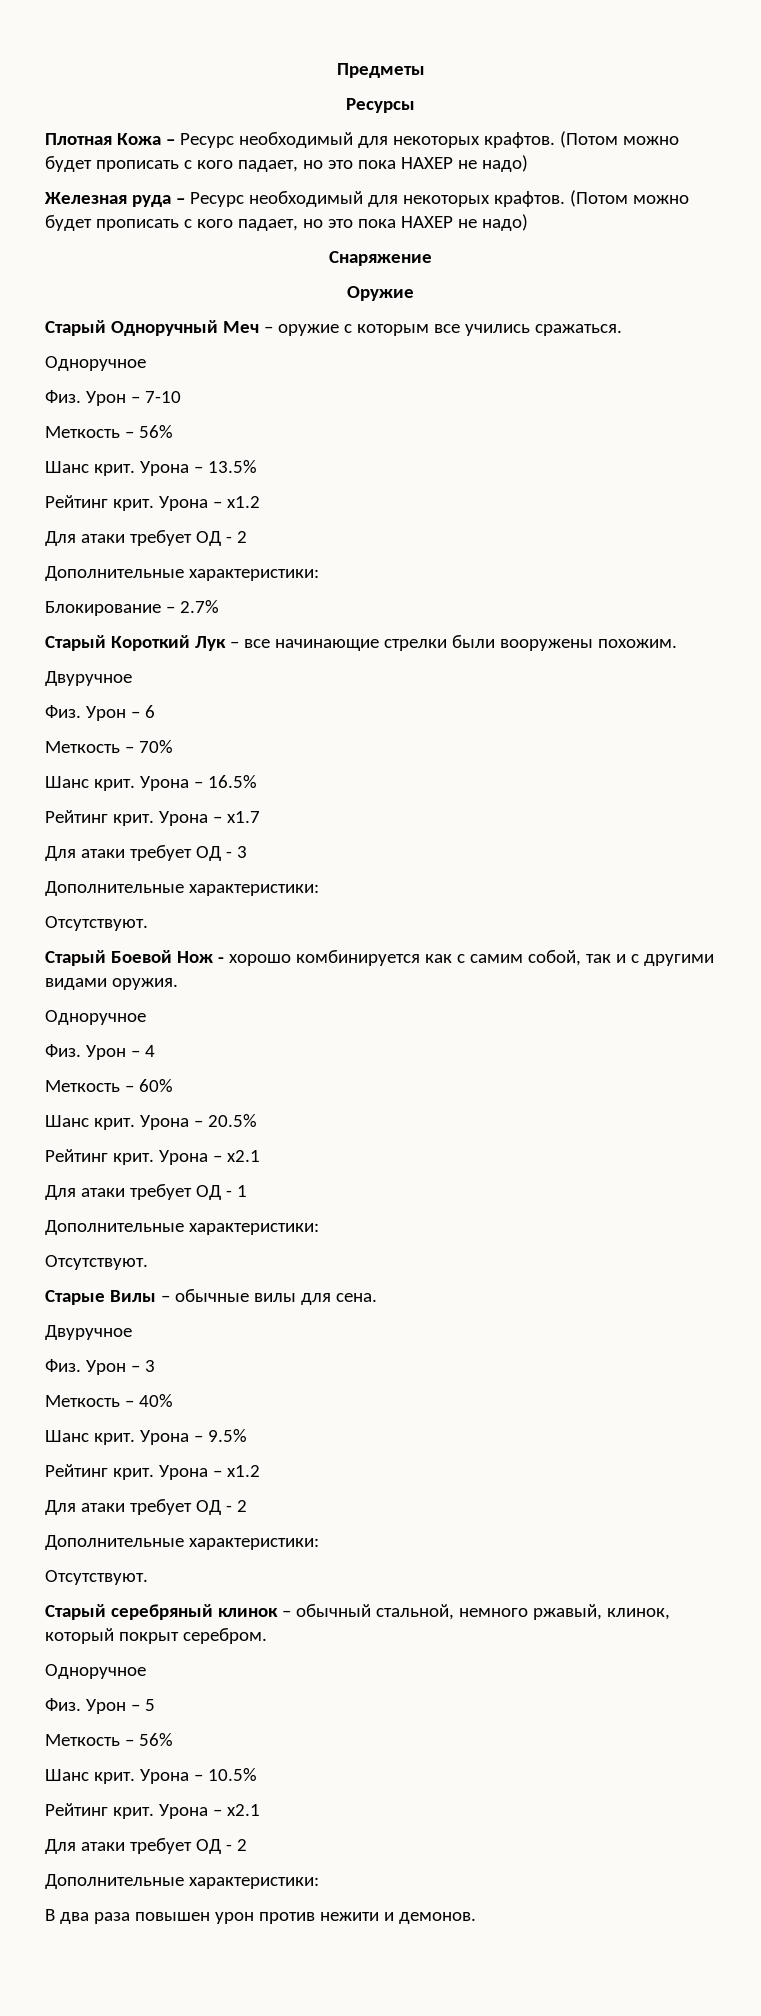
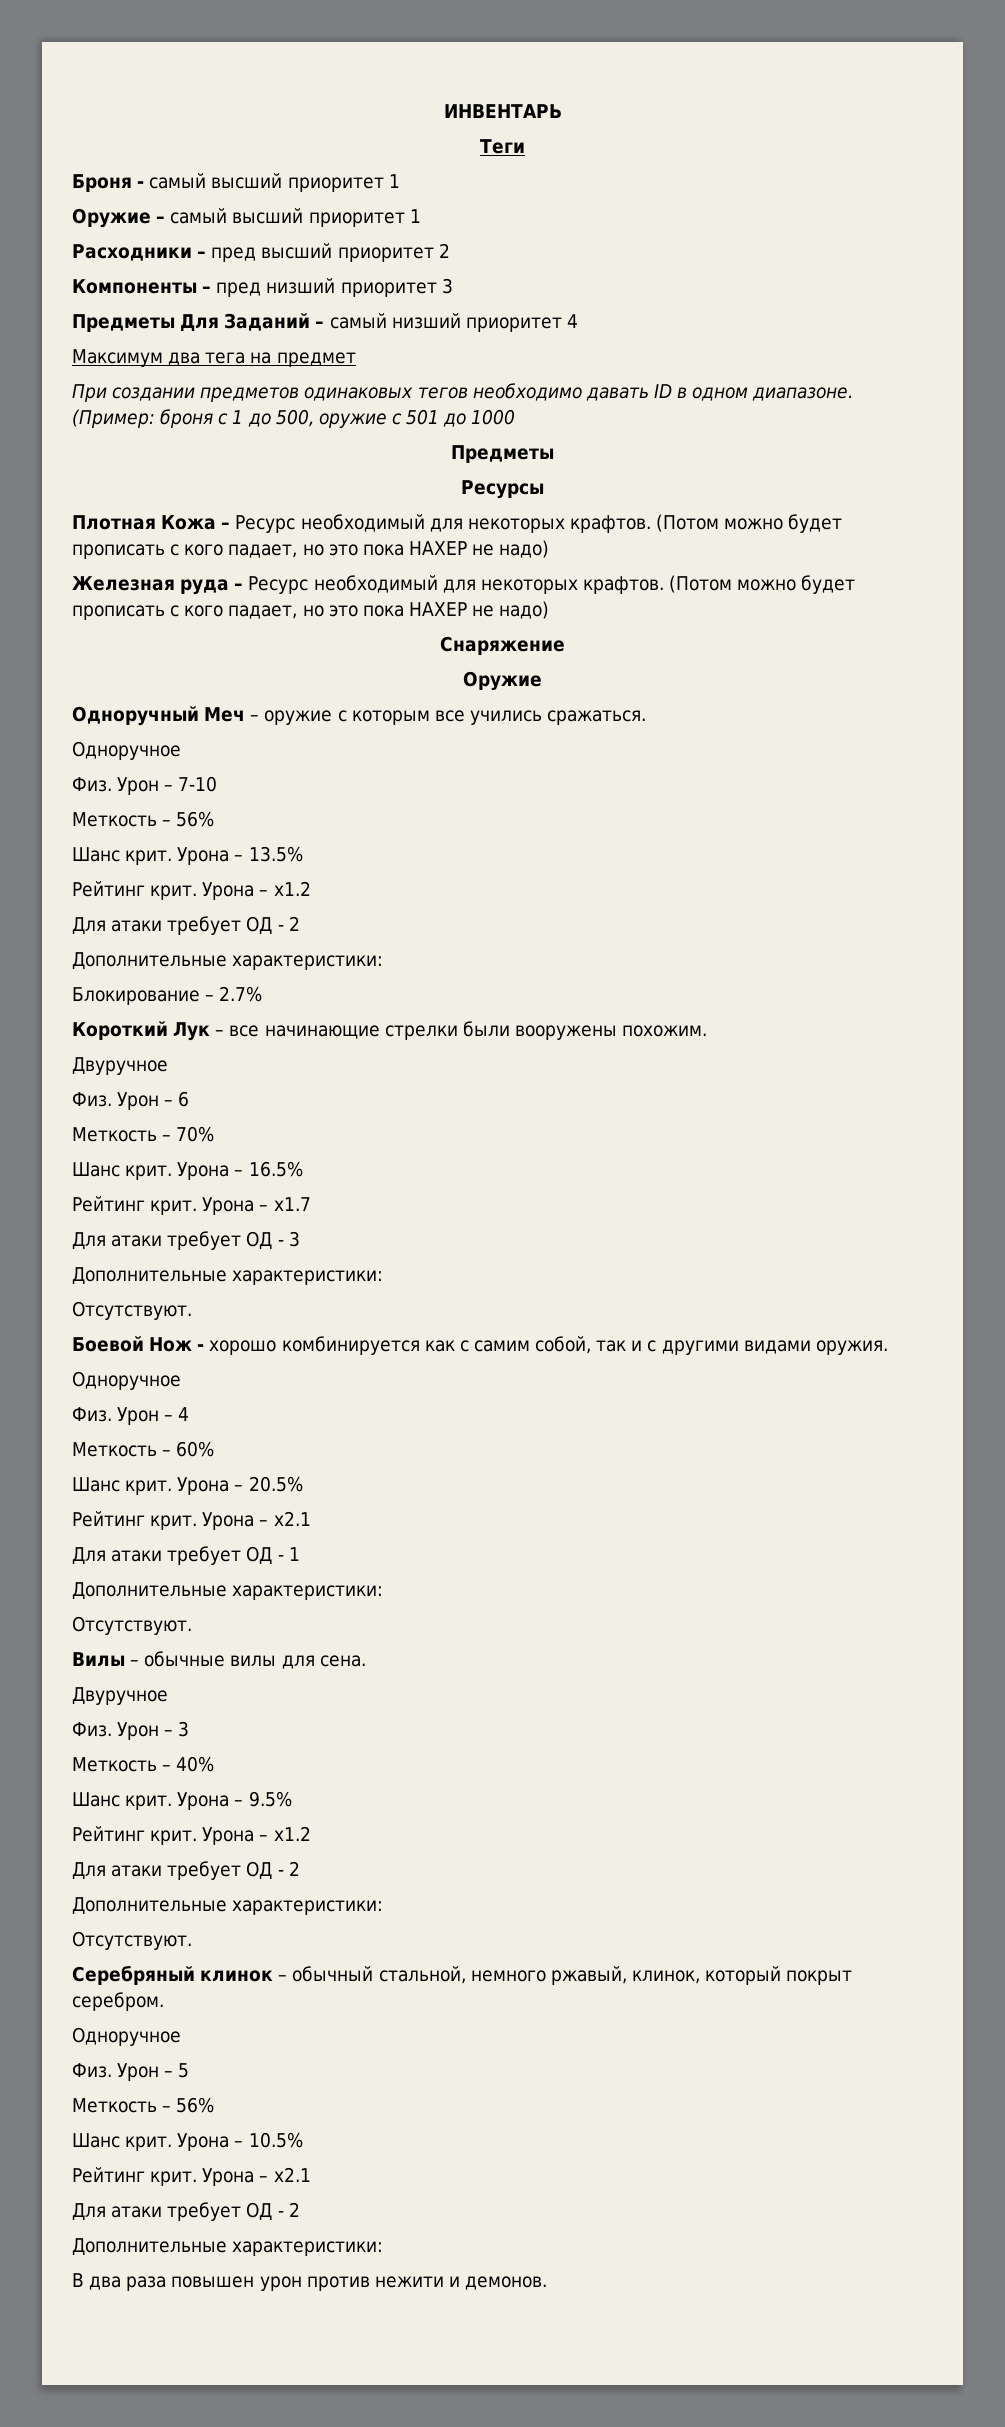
(336, 70) none -> [443,104,562,118] [480,139,525,154] [72,173,400,192] [72,208,421,228] [72,243,450,262] [72,278,453,297] [72,313,578,332] [72,349,356,367] [72,383,854,402] [72,409,516,428] ИНВЕНТАРЬ // Теги // Броня - самый высший приоритет 1 // Оружие – самый высший приоритет 1 // Расходники – пред высший приоритет 2 // Компоненты – пред низший приоритет 3 // Предметы Для Заданий – самый низший приоритет 4 // Максимум два тега на предмет // При создании предметов одинаковых тегов необходимо давать ID в одном диапазоне. (Пример: броня с 1 до 500, оружие с 501 до 1000 //
[45,320,106,336] Старый -> (542, 681) none
[45,635,106,651] Старый -> (263, 994) none
[45,950,106,966] Старый -> (192, 1310) none
[45,1290,105,1305] Старые -> (192, 1625) none
[45,1604,213,1620] Старый серебряный -> [72,1965,195,1985] Серебряный

